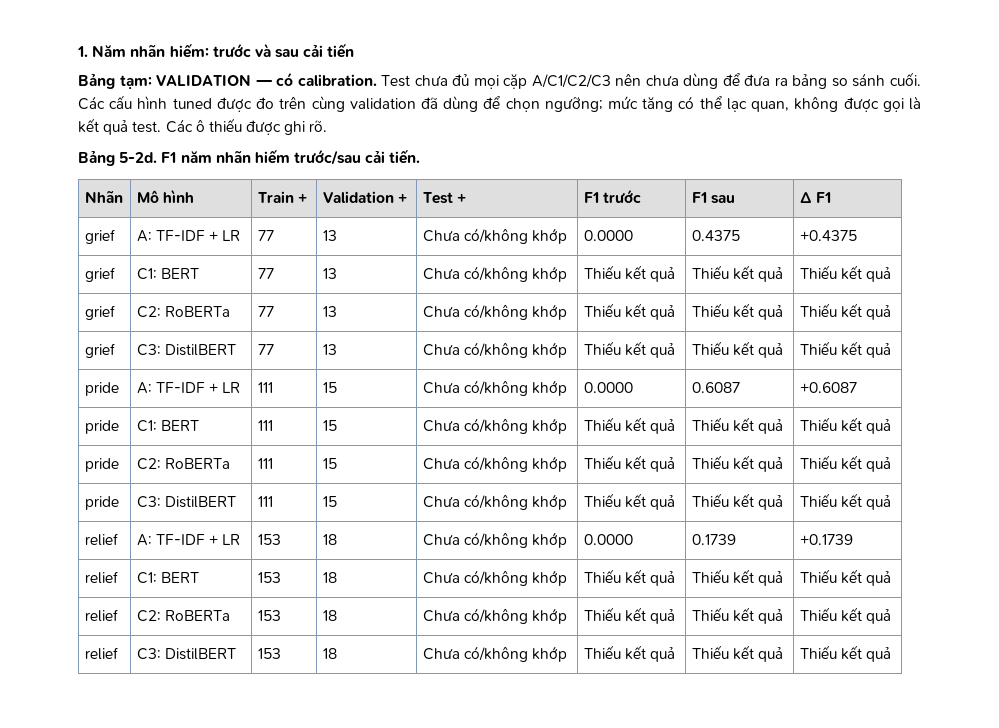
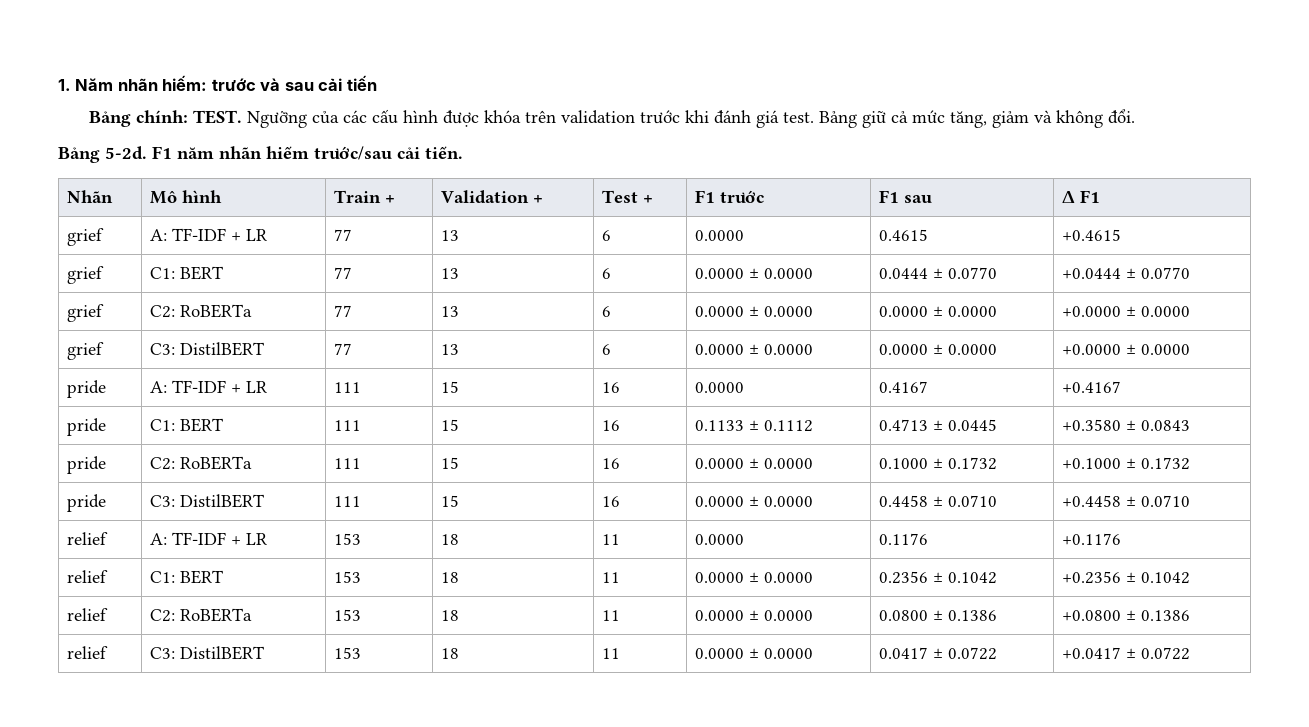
[119,72,921,90] [78,95,922,112] [78,118,328,135] tạm: VALIDATION — có calibration. Test chưa đủ mọi cặp A/C1/C2/C3 nên chưa dùng để đưa ra bảng so sánh cuối. Các cấu hình tuned được đo trên cùng validation đã dùng để chọn ngưỡng; mức tăng có thể lạc quan, không được gọi là kết quả test. Các ô thiếu được ghi rõ. -> [136,109,1136,128] chính: TEST. Ngưỡng của các cấu hình được khóa trên validation trước khi đánh giá test. Bảng giữ cả mức tăng, giảm và không đổi.
[422,228,568,244] [583,230,633,241] [691,230,740,241] [799,230,857,241] Chưa có/không khớp | 0.0000 | 0.4375 | +0.4375 -> [602,230,612,241] [695,230,745,241] [879,229,929,241] [1062,229,1122,241] 6 | 0.0000 | 0.4615 | +0.4615
[422,266,568,282] [583,265,676,282] [691,265,784,282] [799,265,892,282] Chưa có/không khớp | Thiếu kết quả | Thiếu kết quả | Thiếu kết quả -> [602,268,612,279] [695,268,814,279] [879,267,998,279] [1062,267,1191,279] 6 | 0.0000 ± 0.0000 | 0.0444 ± 0.0770 | +0.0444 ± 0.0770
[422,304,568,320] [583,303,676,320] [691,303,784,320] [799,303,892,320] Chưa có/không khớp | Thiếu kết quả | Thiếu kết quả | Thiếu kết quả -> [602,306,612,317] [695,306,814,317] [879,306,998,317] [1062,306,1191,317] 6 | 0.0000 ± 0.0000 | 0.0000 ± 0.0000 | +0.0000 ± 0.0000
[422,342,568,358] [583,341,676,358] [691,341,784,358] [799,341,892,358] Chưa có/không khớp | Thiếu kết quả | Thiếu kết quả | Thiếu kết quả -> [602,344,612,355] [695,344,814,355] [879,344,998,355] [1062,344,1191,355] 6 | 0.0000 ± 0.0000 | 0.0000 ± 0.0000 | +0.0000 ± 0.0000
[422,380,568,396] [583,382,633,393] [691,382,740,393] [799,382,857,393] Chưa có/không khớp | 0.0000 | 0.6087 | +0.6087 -> [602,382,621,393] [695,382,745,393] [879,381,929,393] [1062,381,1122,393] 16 | 0.0000 | 0.4167 | +0.4167
[422,418,568,434] [583,417,676,434] [691,417,784,434] [799,417,892,434] Chưa có/không khớp | Thiếu kết quả | Thiếu kết quả | Thiếu kết quả -> [602,420,621,431] [695,420,814,432] [879,419,998,431] [1062,419,1191,431] 16 | 0.1133 ± 0.1112 | 0.4713 ± 0.0445 | +0.3580 ± 0.0843
[422,456,568,472] [583,455,676,472] [691,455,784,472] [799,455,892,472] Chưa có/không khớp | Thiếu kết quả | Thiếu kết quả | Thiếu kết quả -> [602,458,621,469] [695,458,814,469] [879,457,998,470] [1062,457,1191,470] 16 | 0.0000 ± 0.0000 | 0.1000 ± 0.1732 | +0.1000 ± 0.1732
[422,494,568,510] [583,493,676,510] [691,493,784,510] [799,493,892,510] Chưa có/không khớp | Thiếu kết quả | Thiếu kết quả | Thiếu kết quả -> [602,496,621,507] [695,496,814,507] [879,495,998,507] [1062,495,1191,507] 16 | 0.0000 ± 0.0000 | 0.4458 ± 0.0710 | +0.4458 ± 0.0710
[422,532,568,548] [583,534,633,545] [691,534,736,545] [799,534,853,545] Chưa có/không khớp | 0.0000 | 0.1739 | +0.1739 -> [602,534,621,545] [695,534,745,545] [879,533,929,545] [1062,533,1122,545] 11 | 0.0000 | 0.1176 | +0.1176
[422,570,568,586] [583,569,676,586] [691,569,784,586] [799,569,892,586] Chưa có/không khớp | Thiếu kết quả | Thiếu kết quả | Thiếu kết quả -> [602,572,621,583] [695,572,814,583] [879,571,998,584] [1062,571,1191,584] 11 | 0.0000 ± 0.0000 | 0.2356 ± 0.1042 | +0.2356 ± 0.1042
[422,608,568,624] [583,607,676,624] [691,607,784,624] [799,607,892,624] Chưa có/không khớp | Thiếu kết quả | Thiếu kết quả | Thiếu kết quả -> [602,610,621,621] [695,610,814,621] [879,610,998,621] [1062,610,1191,621] 11 | 0.0000 ± 0.0000 | 0.0800 ± 0.1386 | +0.0800 ± 0.1386
[422,646,568,662] [583,645,676,662] [691,645,784,662] [799,645,892,662] Chưa có/không khớp | Thiếu kết quả | Thiếu kết quả | Thiếu kết quả -> [602,648,621,659] [695,648,814,659] [879,647,998,660] [1062,647,1191,660] 11 | 0.0000 ± 0.0000 | 0.0417 ± 0.0722 | +0.0417 ± 0.0722

